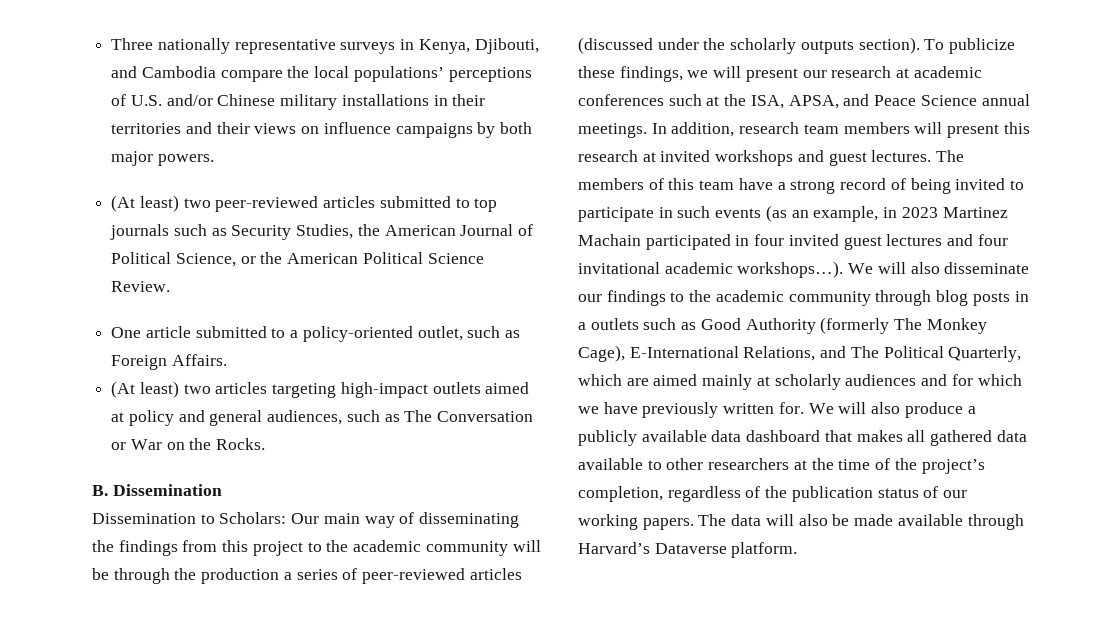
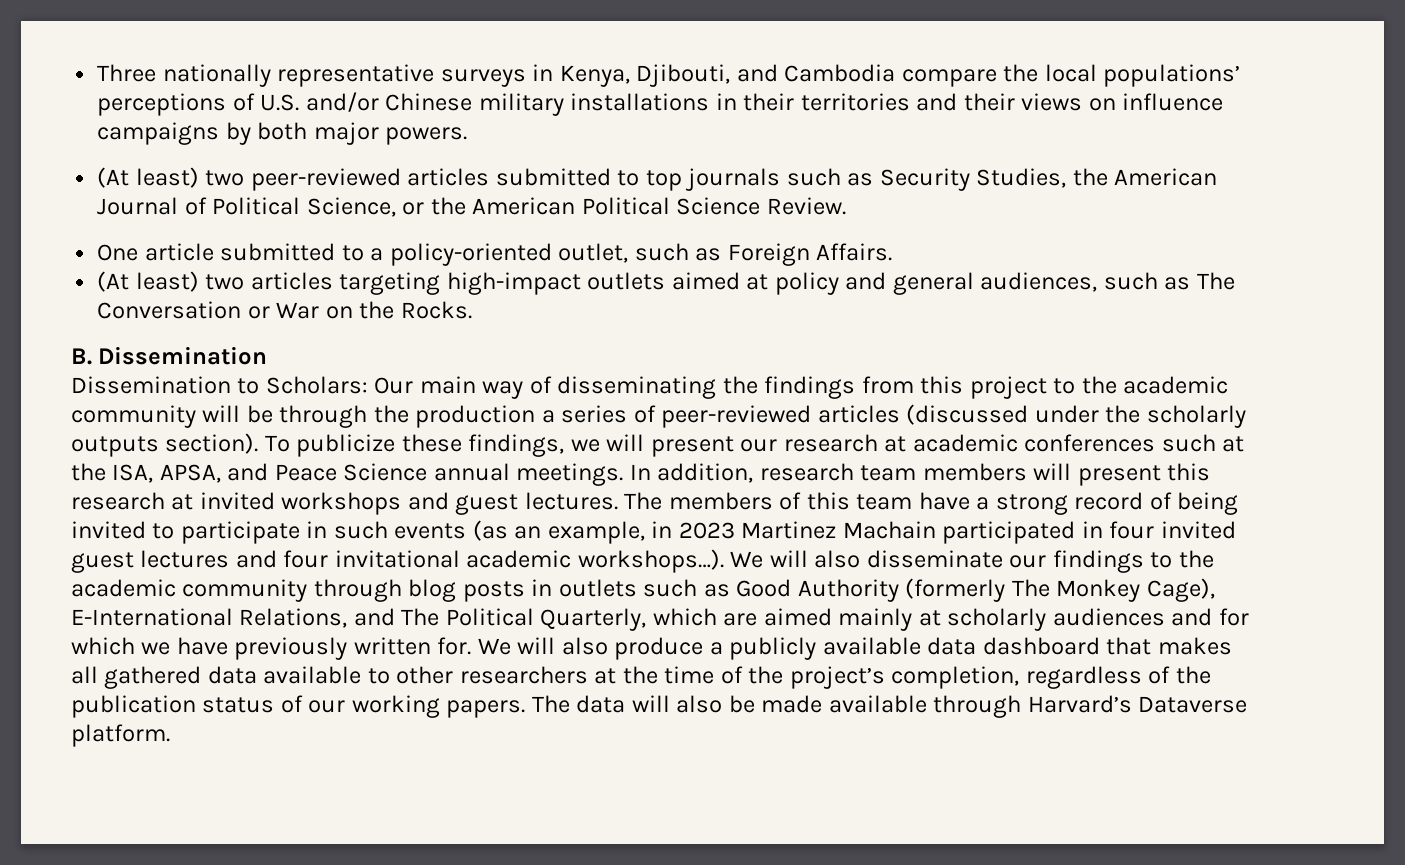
[578,322,586,330] a -> (553, 587) none

